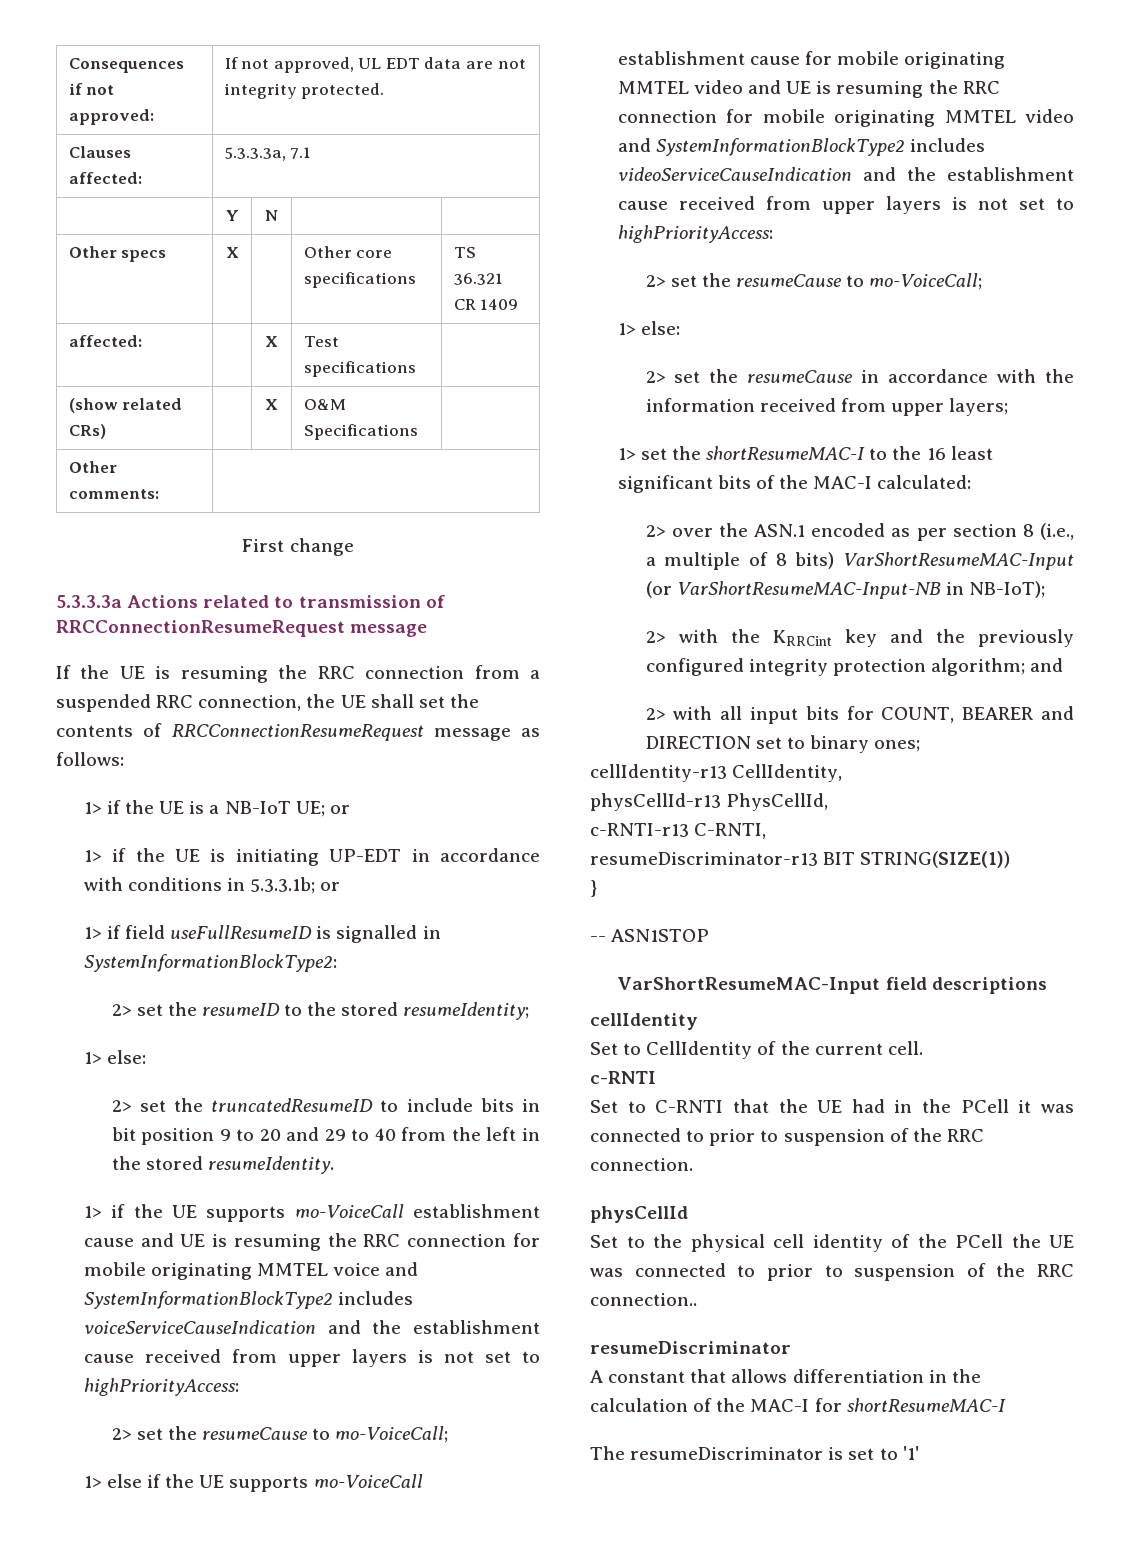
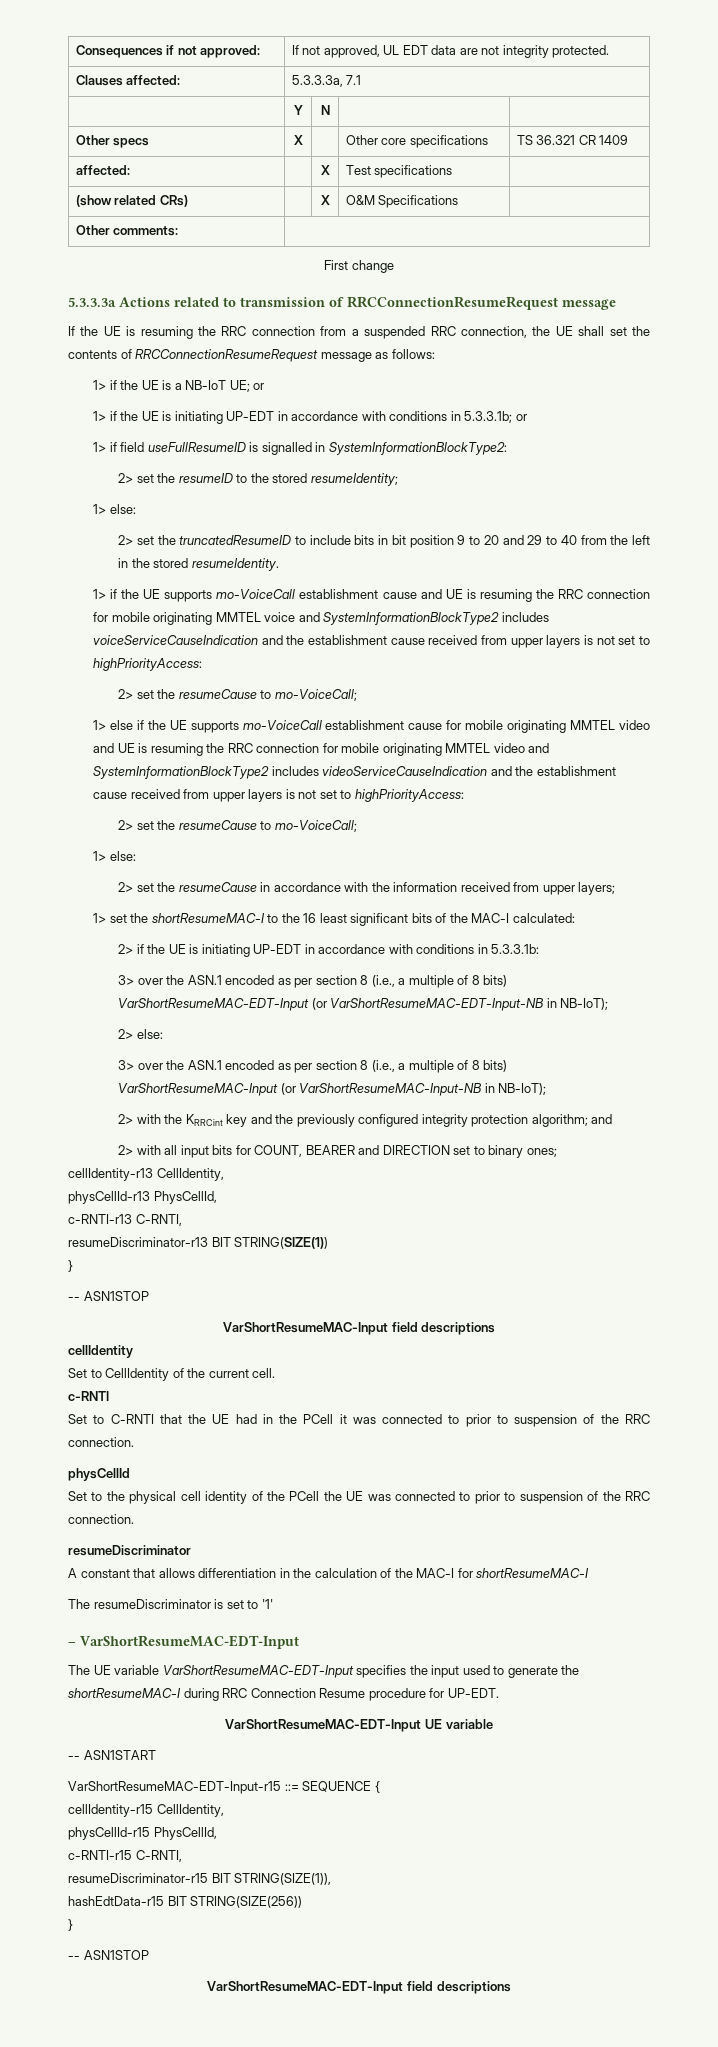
(666, 531) none -> [136,944,540,957] [118,975,508,988] [118,998,609,1011] [118,1029,163,1039] [118,1060,135,1070] if the UE is initiating UP-EDT in accordance with conditions in 5.3.3.1b: // 3> over the ASN.1 encoded as per section 8 (i.e., a multiple of 8 bits) VarShortResumeMAC-EDT-Input (or VarShortResumeMAC-EDT-Input-NB in NB-IoT); // 2> else: // 3>
[590,1293,697,1306] connection.. -> [68,1514,134,1524] connection.
(919, 1453) none -> [68,1635,299,1649] [68,1665,580,1678] [68,1688,499,1701] [225,1719,493,1732] [68,1750,156,1760] [68,1781,380,1794] [68,1804,224,1817] [68,1827,217,1840] [68,1850,182,1862] [68,1873,332,1885] [68,1896,303,1908] [68,1919,73,1931] [68,1950,149,1960] [207,1981,511,1994] // – VarShortResumeMAC-EDT-Input // The UE variable VarShortResumeMAC-EDT-Input specifies the input used to generate the shortResumeMAC-I during RRC Connection Resume procedure for UP-EDT. // VarShortResumeMAC-EDT-Input UE variable // -- ASN1START // VarShortResumeMAC-EDT-Input-r15 ::= SEQUENCE { // cellIdentity-r15 CellIdentity, // physCellId-r15 PhysCellId, // c-RNTI-r15 C-RNTI, // resumeDiscriminator-r15 BIT STRING(SIZE(1)), // hashEdtData-r15 BIT STRING(SIZE(256)) // } // -- ASN1STOP // VarShortResumeMAC-EDT-Input field descriptions

